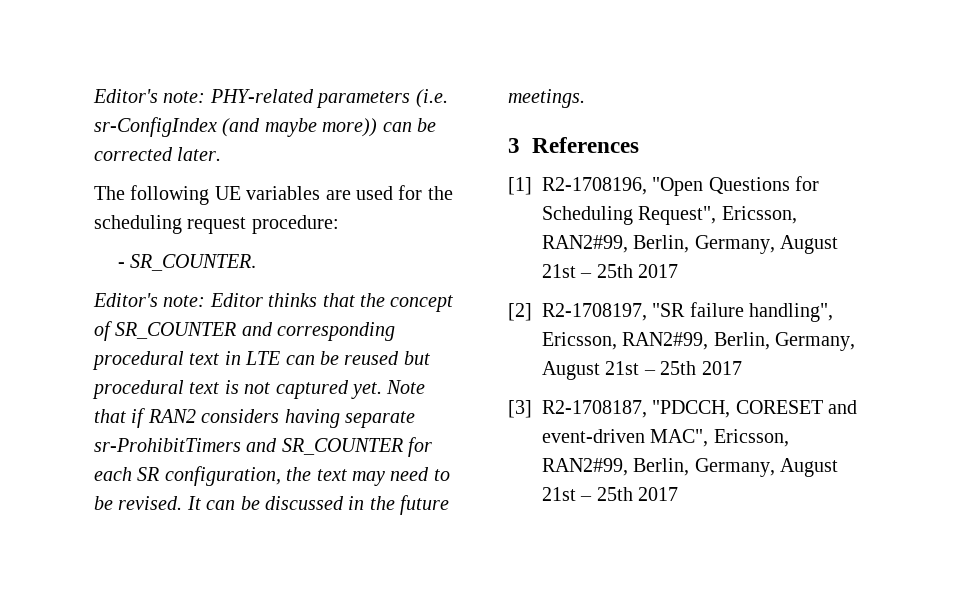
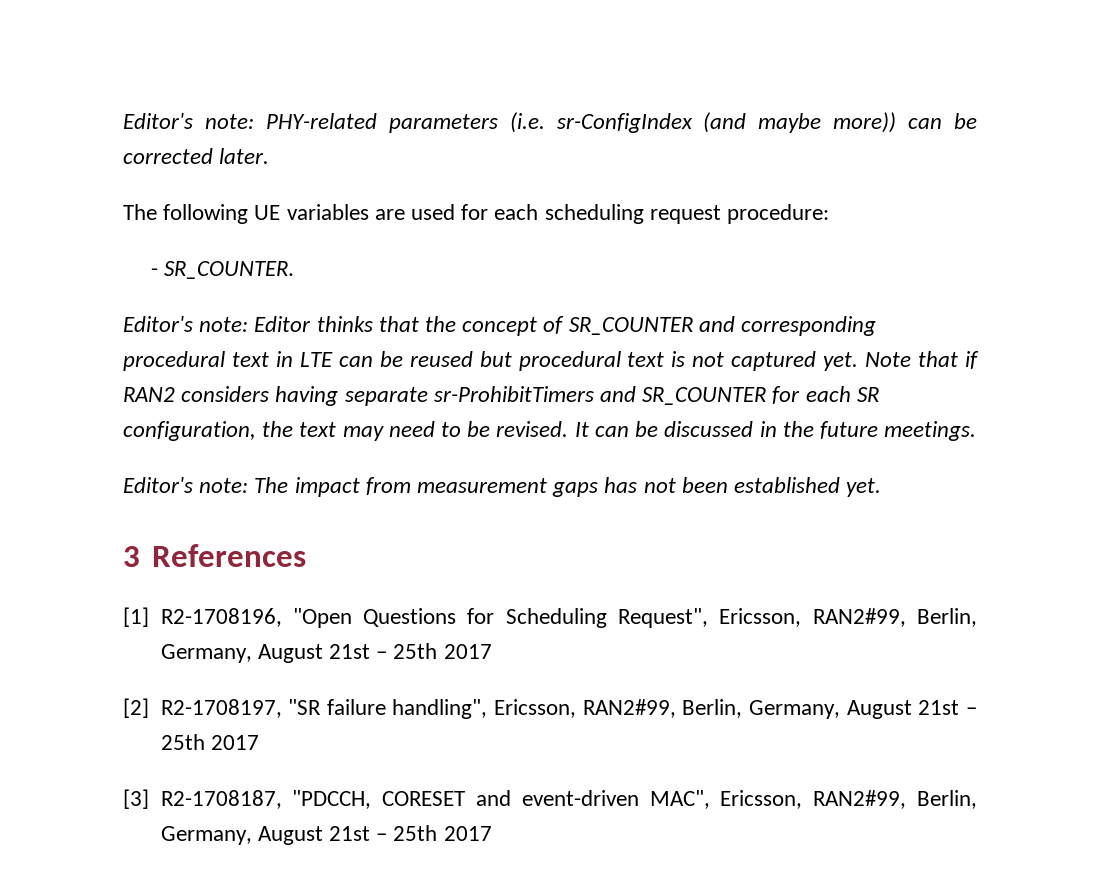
[427,186,453,200] the -> [494,204,539,220] each
(585, 98) none -> [123,477,882,497] // Editor's note: The impact from measurement gaps has not been established yet.

